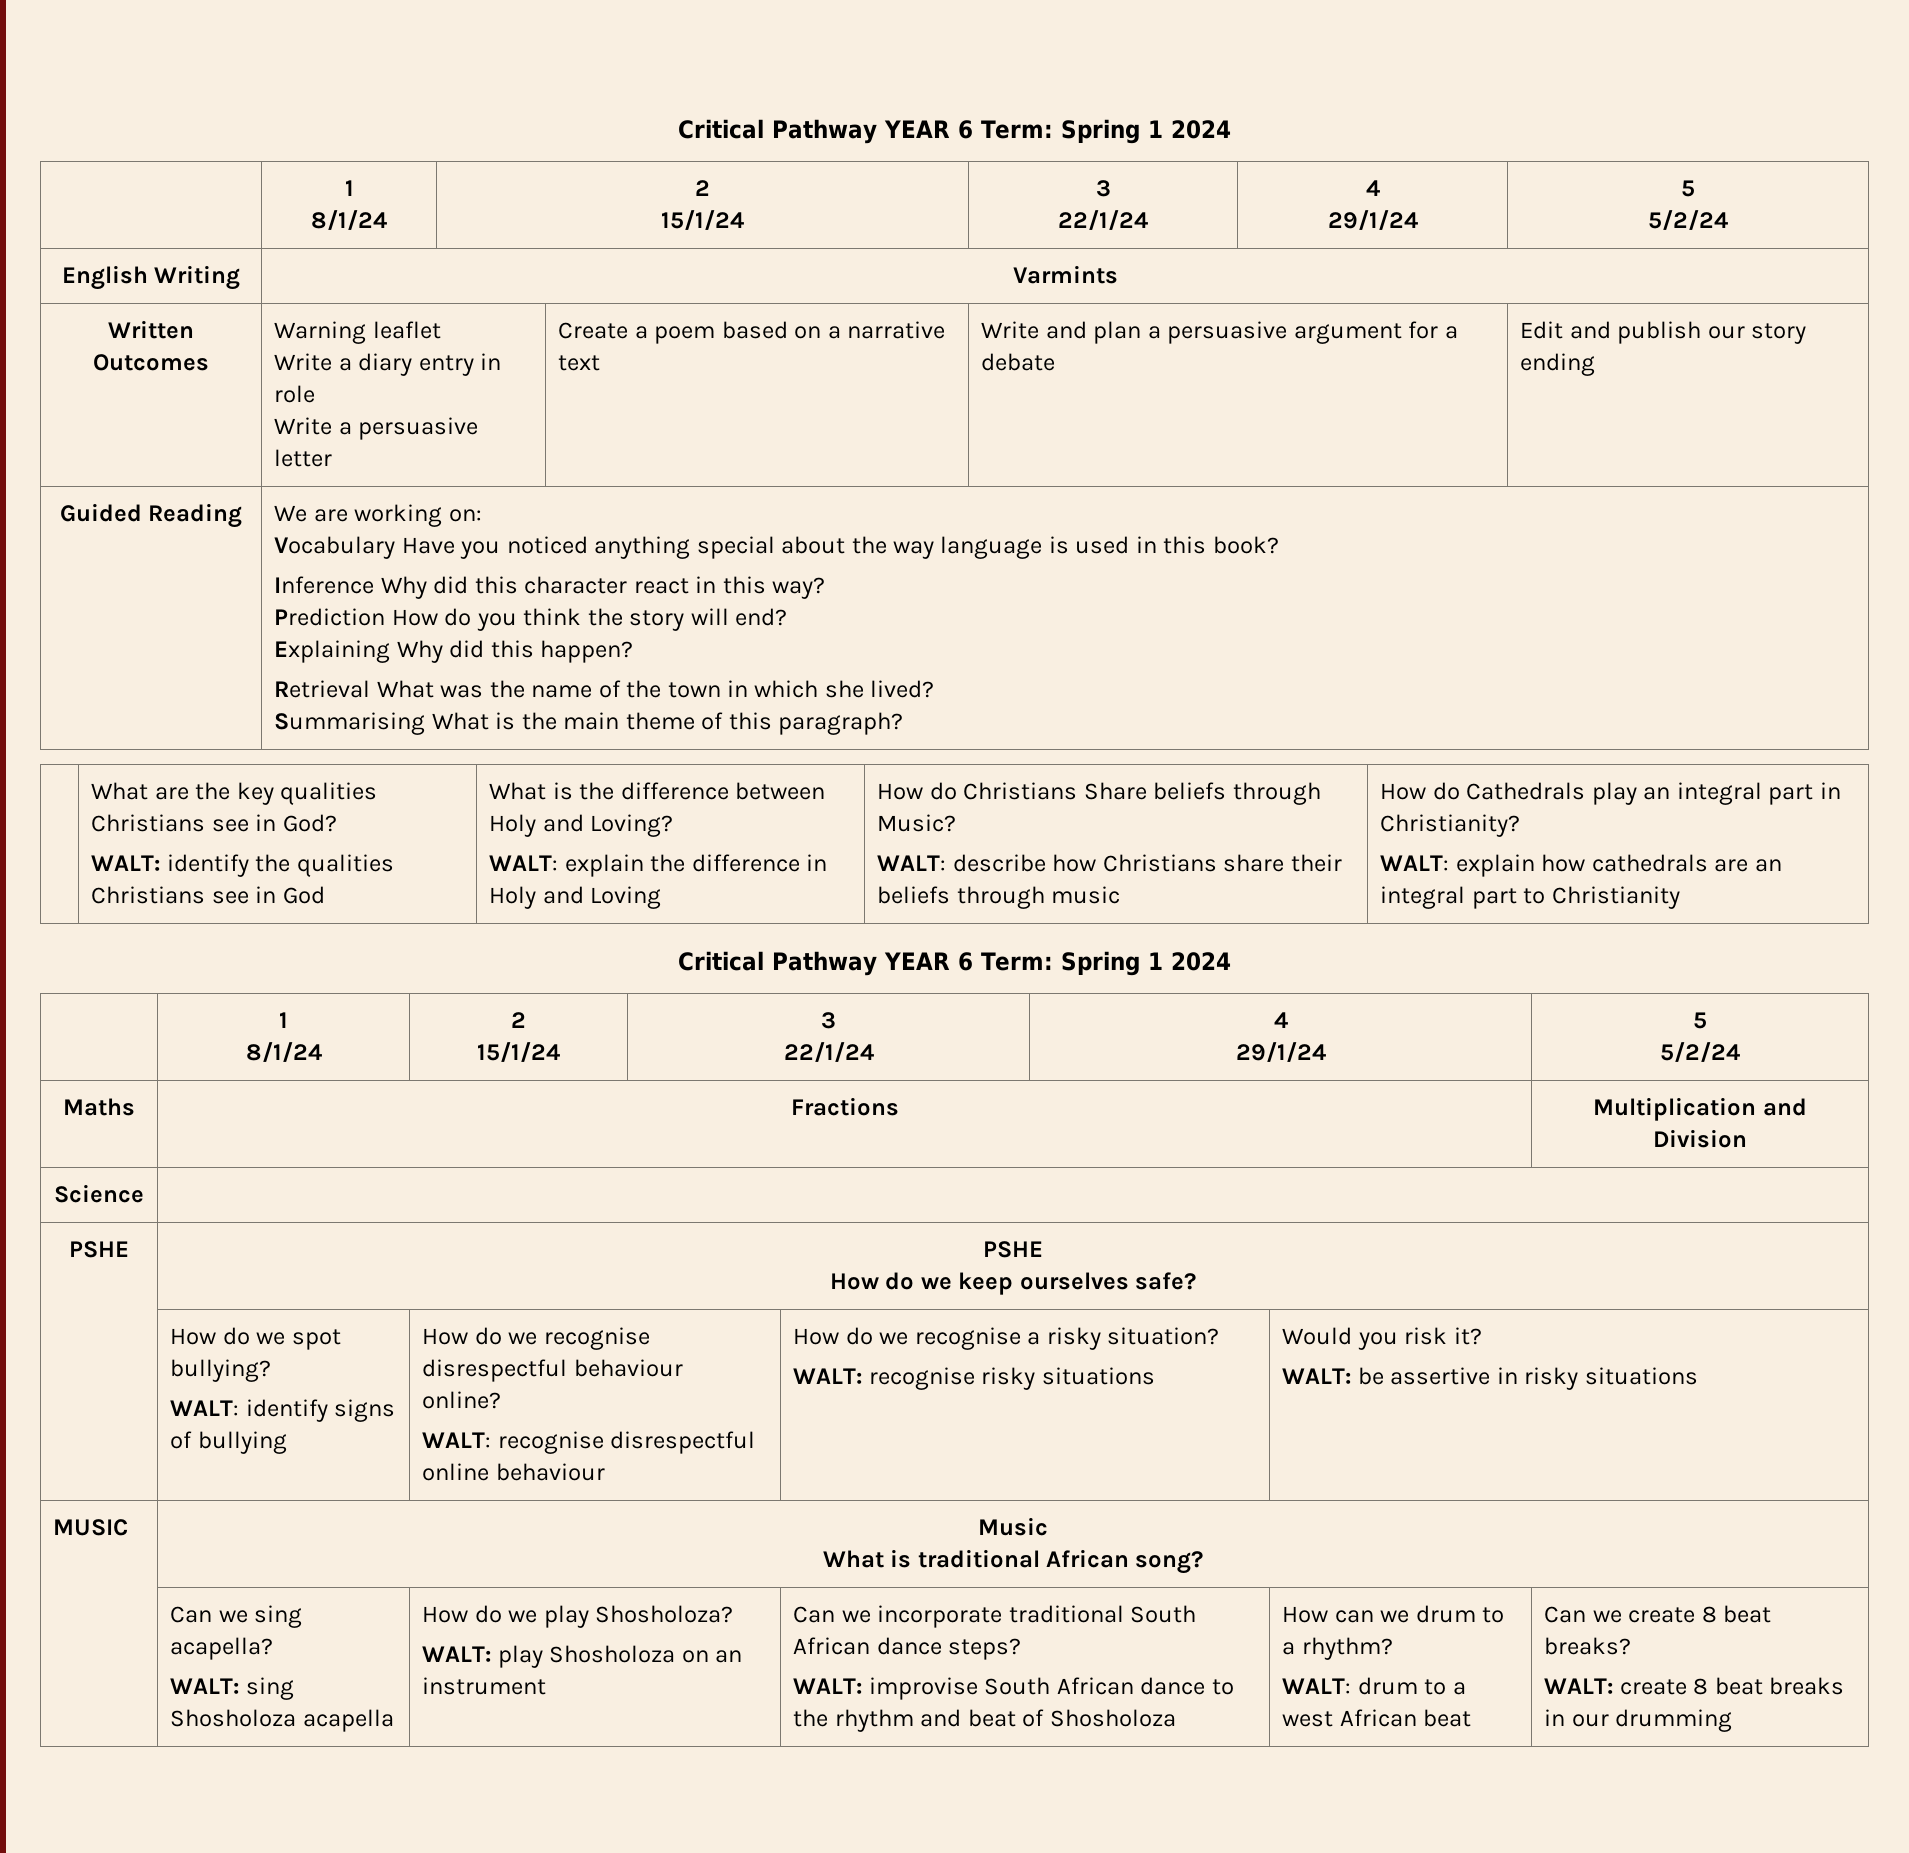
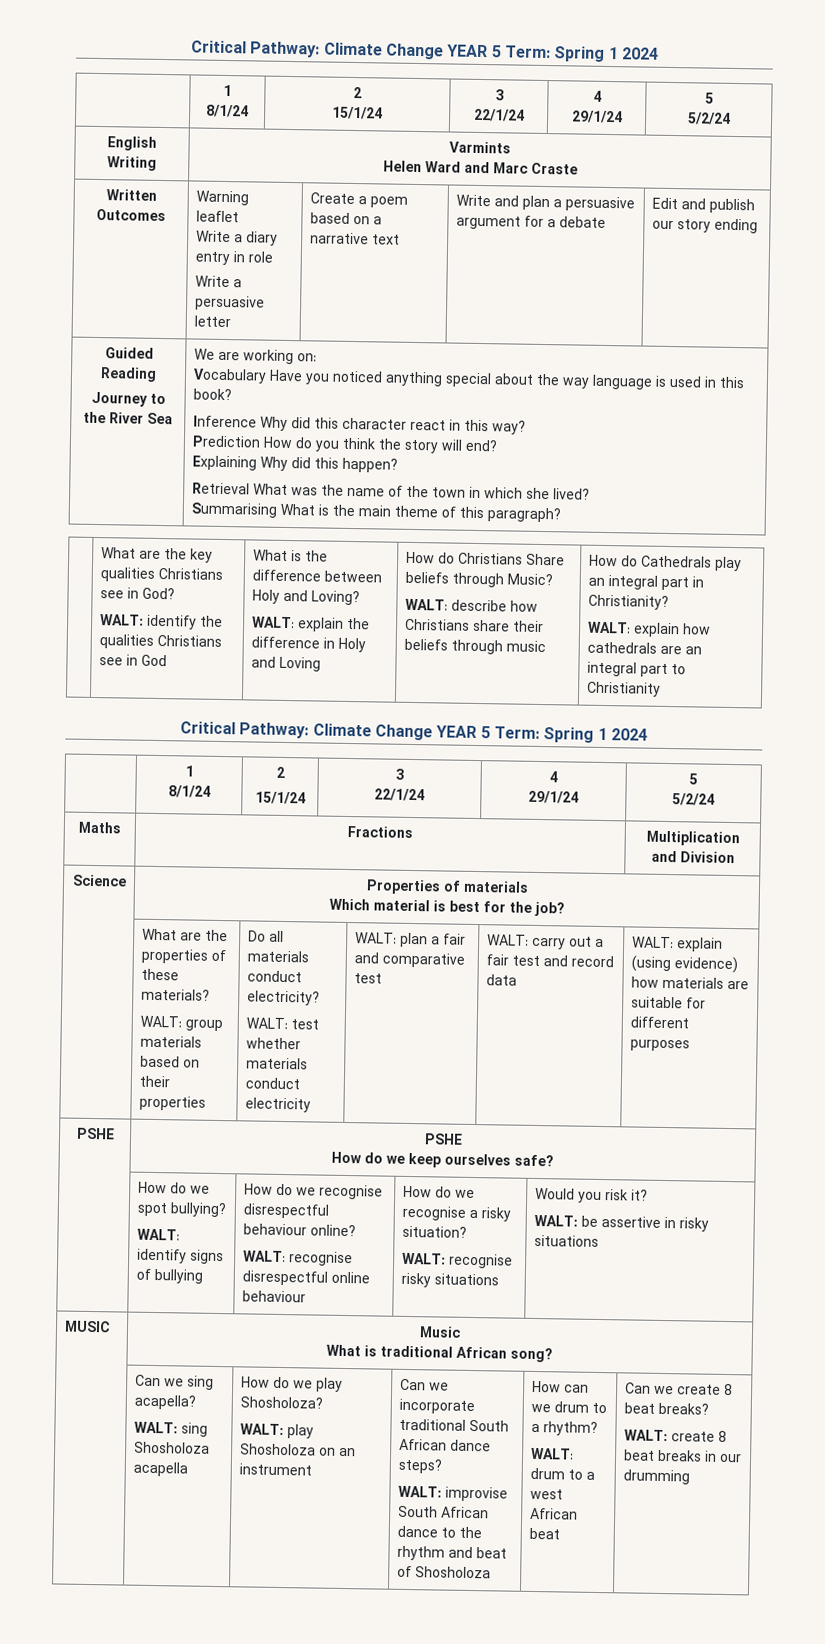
[677,119,973,144] Critical Pathway YEAR 6 -> [191,40,502,60] Critical Pathway: Climate Change YEAR 5
(1118, 274) none -> [382,160,578,175] // Helen Ward and Marc Craste
(243, 515) none -> [90,391,166,407] [83,411,173,425] // Journey to the River Sea
[771,951,973,976] Pathway YEAR 6 -> [239,722,491,741] Pathway: Climate Change YEAR 5
(144, 1193) none -> [365,879,529,895] [328,898,565,917] [141,928,228,942] [140,948,226,964] [140,968,179,981] [140,988,210,1001] [139,1015,223,1032] [139,1035,202,1048] [139,1055,200,1068] [138,1075,170,1088] [138,1095,206,1111] [247,930,284,942] [246,950,309,963] [246,970,302,983] [246,990,320,1006] [245,1017,319,1030] [245,1037,301,1050] [245,1057,308,1070] [244,1077,300,1090] [244,1097,311,1113] [354,932,466,948] [353,952,465,968] [353,973,382,984] [486,934,604,950] [485,954,614,968] [485,974,517,986] [631,936,723,952] [630,955,738,974] [630,976,749,990] [630,996,706,1009] [629,1016,689,1029] [629,1039,690,1052] Properties of materials // Which material is best for the job? // | What are the properties of these materials? // WALT: group materials based on their properties | Do all materials conduct electricity? // WALT: test whether materials conduct electricity | WALT: plan a fair and comparative test | WALT: carry out a fair test and record data | WALT: explain (using evidence) how materials are suitable for different purposes

